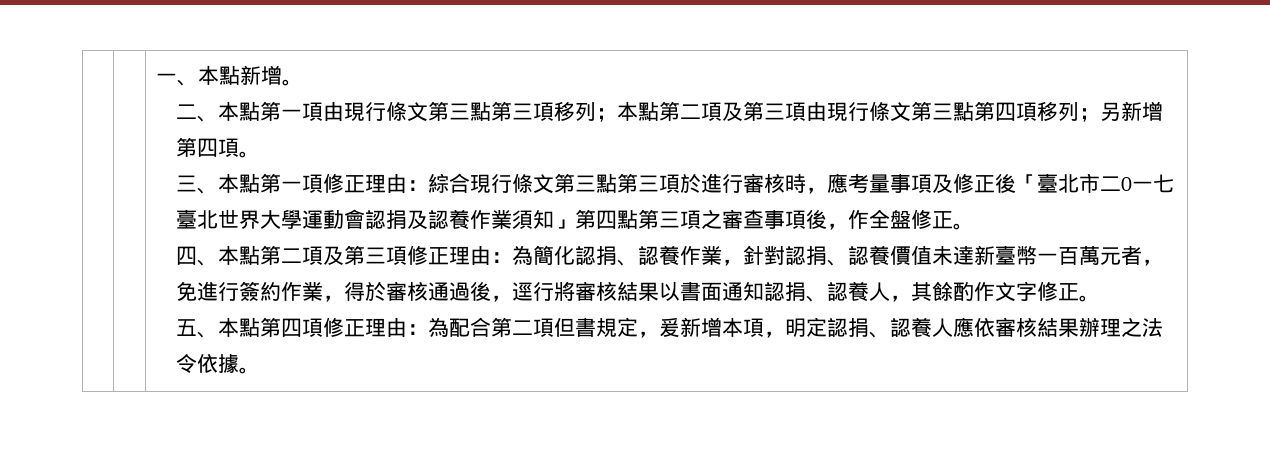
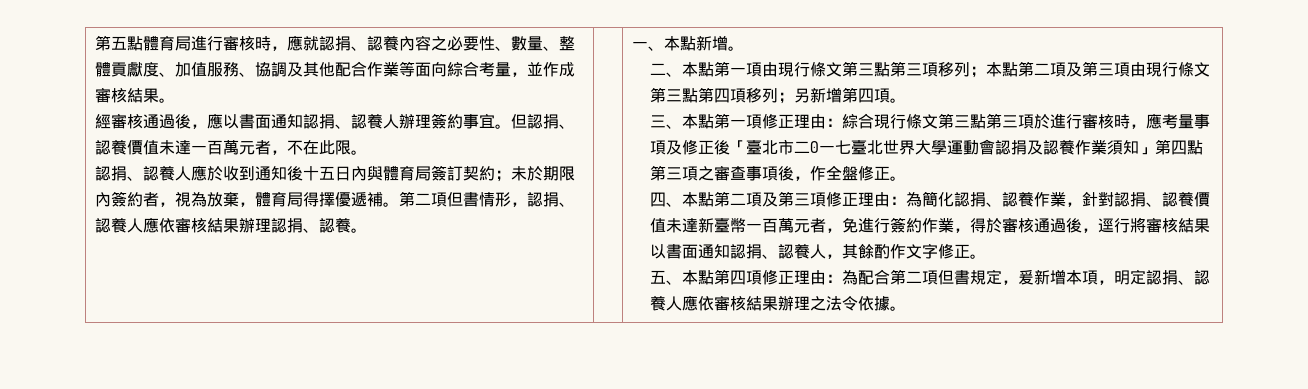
(155, 78) none -> [95,35,576,51] [95,61,576,77] [95,87,176,103] [95,113,576,129] [95,139,368,155] [95,165,576,182] [95,191,576,207] [95,217,368,233] 第五點體育局進行審核時，應就認捐、認養內容之必要性、數量、整體貢獻度、加值服務、協調及其他配合作業等面向綜合考量，並作成審核結果。 // 經審核通過後，應以書面通知認捐、認養人辦理簽約事宜。但認捐、認養價值未達一百萬元者，不在此限。 // 認捐、認養人應於收到通知後十五日內與體育局簽訂契約；未於期限內簽約者，視為放棄，體育局得擇優遞補。第二項但書情形，認捐、認養人應依審核結果辦理認捐、認養。

